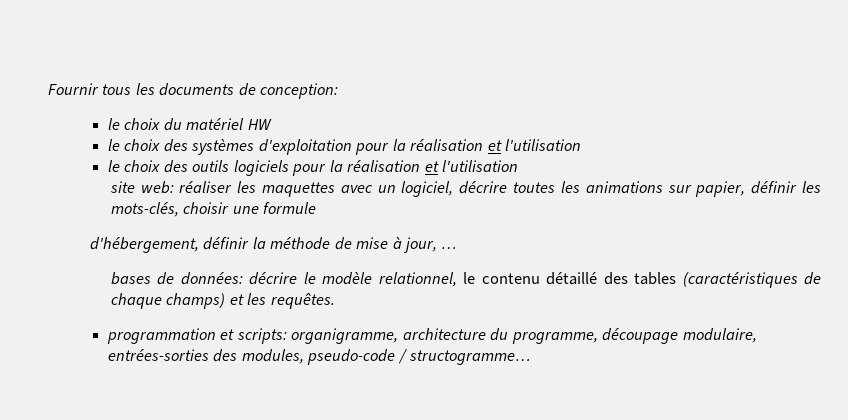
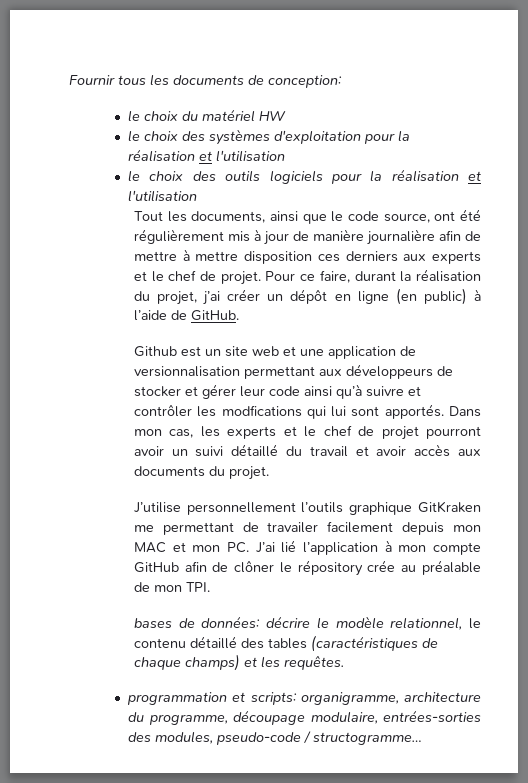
[109,181,821,197] [110,202,317,217] [89,237,458,253] site web: réaliser les maquettes avec un logiciel, décrire toutes les animations sur papier, définir les mots-clés, choisir une formule // d'hébergement, définir la méthode de mise à jour, … -> [133,209,481,224] [133,229,481,245] [133,249,481,264] [133,269,481,285] [133,288,481,305] [133,310,239,321] [133,346,416,359] [133,364,453,379] [133,384,421,399] [133,404,482,419] [133,425,481,440] [133,444,482,457] [133,466,269,480] [133,501,481,515] [133,521,481,535] [133,540,482,555] [133,560,481,576] [133,582,210,592] Tout les documents, ainsi que le code source, ont été régulièrement mis à jour de manière journalière afin de mettre à mettre disposition ces derniers aux experts et le chef de projet. Pour ce faire, durant la réalisation du projet, j’ai créer un dépôt en ligne (en public) à l’aide de GitHub. // Github est un site web et une application de versionnalisation permettant aux développeurs de stocker et gérer leur code ainsi qu’à suivre et contrôler les modfications qui lui sont apportés. Dans mon cas, les experts et le chef de projet pourront avoir un suivi détaillé du travail et avoir accès aux documents du projet. // J’utilise personnellement l’outils graphique GitKraken me permettant de travailer facilement depuis mon MAC et mon PC. J’ai lié l’application à mon compte GitHub afin de clôner le répository crée au préalable de mon TPI.

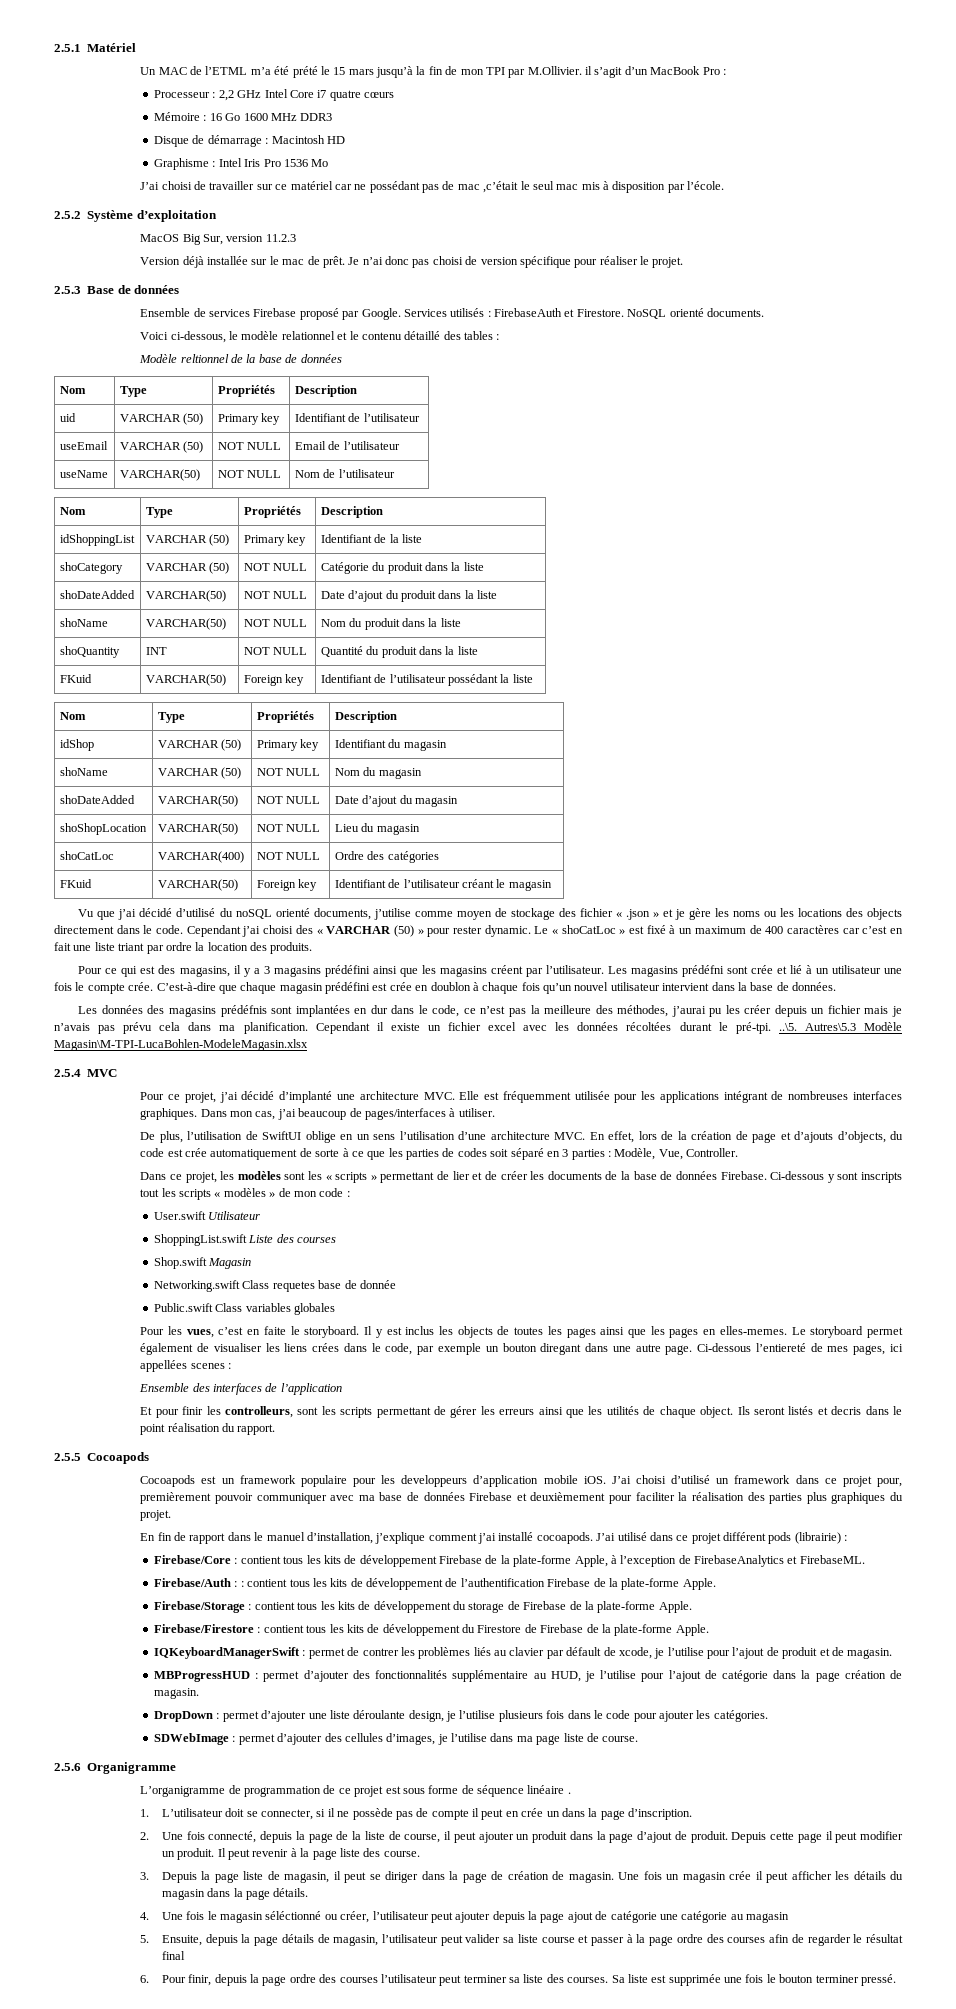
[68,74,342,88] [128,109,287,122] [128,129,411,145] [128,149,286,162] [128,169,482,184] [128,190,198,202] [133,209,481,224] [133,229,481,245] [133,249,481,264] [133,269,481,285] [133,288,481,305] [133,310,239,321] [133,346,416,359] [133,364,453,379] [133,384,421,399] [133,404,482,419] [133,425,481,440] [133,444,482,457] [133,466,269,480] [133,501,481,515] [133,521,481,535] [133,540,482,555] [133,560,481,576] [133,582,210,592] [133,616,463,630] Fournir tous les documents de conception: // le choix du matériel HW // le choix des systèmes d'exploitation pour la réalisation et l'utilisation // le choix des outils logiciels pour la réalisation et l'utilisation // Tout les documents, ainsi que le code source, ont été régulièrement mis à jour de manière journalière afin de mettre à mettre disposition ces derniers aux experts et le chef de projet. Pour ce faire, durant la réalisation du projet, j’ai créer un dépôt en ligne (en public) à l’aide de GitHub. // Github est un site web et une application de versionnalisation permettant aux développeurs de stocker et gérer leur code ainsi qu’à suivre et contrôler les modfications qui lui sont apportés. Dans mon cas, les experts et le chef de projet pourront avoir un suivi détaillé du travail et avoir accès aux documents du projet. // J’utilise personnellement l’outils graphique GitKraken me permettant de travailer facilement depuis mon MAC et mon PC. J’ai lié l’application à mon compte GitHub afin de clôner le répository crée au préalable de mon TPI. // bases de données: décrire le modèle relationnel, -> [54,43,137,52] [140,66,726,78] [154,89,395,101] [154,112,333,121] [154,135,345,147] [154,158,329,170] [140,181,725,193] [54,210,217,222] [140,234,296,245] [140,256,684,268] [54,285,180,294] [140,308,764,320] [140,331,348,343] 2.5.1 Matériel // Un MAC de l’ETML m’a été prété le 15 mars jusqu’à la fin de mon TPI par M.Ollivier. il s’agit d’un MacBook Pro : // Processeur : 2,2 GHz Intel Core i7 quatre cœurs // Mémoire : 16 Go 1600 MHz DDR3 // Disque de démarrage : Macintosh HD // Graphisme : Intel Iris Pro 1536 Mo // J’ai choisi de travailler sur ce matériel car ne possédant pas de mac ,c’était le seul mac mis à disposition par l’école. // 2.5.2 Système d’exploitation // MacOS Big Sur, version 11.2.3 // Version déjà installée sur le mac de prêt. Je n’ai donc pas choisi de version spécifique pour réaliser le projet. // 2.5.3 Base de données // Ensemble de services Firebase proposé par Google. Services utilisés : FirebaseAuth et Firestore. NoSQL orienté documents. // Voici ci-dessous, le modèle relationnel et
[310,635,438,652] [133,654,344,671] [127,692,481,705] [128,710,481,725] [128,731,423,745] (caractéristiques de chaque champs) et les requêtes. // programmation et scripts: organigramme, architecture du programme, découpage modulaire, entrées-sorties des modules, pseudo-code / structogramme… -> [496,334,500,340] [139,354,342,363] [59,386,86,394] [119,386,147,397] [217,385,275,397] [294,385,357,397] [59,413,76,422] [119,413,204,425] [217,413,281,425] [294,413,420,422] [59,441,108,450] [119,441,204,453] [217,442,282,450] [294,441,400,450] [59,470,108,478] [119,469,200,481] [217,470,282,478] [294,469,395,478] [59,507,86,515] [145,507,173,518] [243,506,301,518] [320,506,383,518] [59,534,135,546] [145,534,230,546] [243,534,307,546] [320,534,423,543] [59,562,123,574] [145,562,230,574] [243,563,308,571] [320,562,484,574] [59,590,135,599] [145,590,226,602] [243,591,308,599] [320,590,498,602] [59,618,108,627] [145,618,226,630] [243,619,308,627] [320,618,461,630] [59,646,120,658] [145,647,167,655] [243,647,308,655] [320,646,478,658] [59,674,92,683] [145,674,226,686] [243,674,305,686] [320,674,533,686] [59,712,86,720] [157,712,185,723] [256,711,314,723] [334,711,397,723] [59,739,94,751] [157,739,242,751] [256,739,320,751] [334,739,447,751] [59,767,108,776] [157,767,242,779] [256,768,321,776] [334,767,422,779] [59,795,135,804] [157,795,238,807] [256,796,321,804] [334,795,459,807] [59,823,147,835] [157,823,238,835] [256,824,321,832] [334,823,420,835] [59,851,114,860] [157,851,244,863] [256,852,321,860] [334,851,439,863] [59,879,92,888] [157,879,238,891] [256,879,318,891] [334,879,552,891] [78,908,903,920] [54,925,904,937] [54,942,313,954] [78,965,903,977] [54,982,836,994] [78,1005,902,1017] [54,1022,902,1034] [54,1039,308,1051] [54,1069,118,1077] [140,1091,902,1103] [140,1108,495,1120] [140,1131,903,1143] [140,1148,739,1160] [140,1171,902,1183] [140,1188,350,1200] [154,1211,261,1220] [154,1234,337,1246] [154,1257,252,1269] [154,1280,396,1292] [154,1303,336,1315] [140,1326,904,1338] [140,1343,904,1355] [140,1360,232,1372] [139,1383,342,1395] [140,1406,902,1418] [140,1423,276,1435] [54,1452,150,1464] [140,1475,902,1487] [140,1492,903,1504] [140,1510,172,1521] [140,1532,848,1544] [154,1555,865,1567] [154,1578,716,1590] [154,1601,692,1613] [154,1624,709,1636] [154,1647,893,1659] [154,1670,903,1682] [154,1688,200,1699] [154,1710,768,1722] [154,1733,639,1745] [54,1762,177,1774] [140,1785,571,1797] [140,1808,693,1820] [140,1831,903,1843] [161,1848,420,1860] [140,1871,903,1883] [161,1888,309,1900] [140,1911,790,1923] [140,1934,904,1946] [161,1951,185,1960] [140,1974,896,1986] : // Modèle reltionnel de la base de données // Nom | Type | Propriétés | Description // uid | VARCHAR (50) | Primary key | Identifiant de l’utilisateur // useEmail | VARCHAR (50) | NOT NULL | Email de l’utilisateur // useName | VARCHAR(50) | NOT NULL | Nom de l’utilisateur // Nom | Type | Propriétés | Description // idShoppingList | VARCHAR (50) | Primary key | Identifiant de la liste // shoCategory | VARCHAR (50) | NOT NULL | Catégorie du produit dans la liste // shoDateAdded | VARCHAR(50) | NOT NULL | Date d’ajout du produit dans la liste // shoName | VARCHAR(50) | NOT NULL | Nom du produit dans la liste // shoQuantity | INT | NOT NULL | Quantité du produit dans la liste // FKuid | VARCHAR(50) | Foreign key | Identifiant de l’utilisateur possédant la liste // Nom | Type | Propriétés | Description // idShop | VARCHAR (50) | Primary key | Identifiant du magasin // shoName | VARCHAR (50) | NOT NULL | Nom du magasin // shoDateAdded | VARCHAR(50) | NOT NULL | Date d’ajout du magasin // shoShopLocation | VARCHAR(50) | NOT NULL | Lieu du magasin // shoCatLoc | VARCHAR(400) | NOT NULL | Ordre des catégories // FKuid | VARCHAR(50) | Foreign key | Identifiant de l’utilisateur créant le magasin // Vu que j’ai décidé d’utilisé du noSQL orienté documents, j’utilise comme moyen de stockage des fichier « .json » et je gère les noms ou les locations des objects directement dans le code. Cependant j’ai choisi des « VARCHAR (50) » pour rester dynamic. Le « shoCatLoc » est fixé à un maximum de 400 caractères car c’est en fait une liste triant par ordre la location des produits. // Pour ce qui est des magasins, il y a 3 magasins prédéfini ainsi que les magasins créent par l’utilisateur. Les magasins prédéfni sont crée et lié à un utilisateur une fois le compte crée. C’est-à-dire que chaque magasin prédéfini est crée en doublon à chaque fois qu’un nouvel utilisateur intervient dans la base de données. // Les données des magasins prédéfnis sont implantées en dur dans le code, ce n’est pas la meilleure des méthodes, j’aurai pu les créer depuis un fichier mais je n’avais pas prévu cela dans ma planification. Cependant il existe un fichier excel avec les données récoltées durant le pré-tpi. ..\5. Autres\5.3 Modèle Magasin\M-TPI-LucaBohlen-ModeleMagasin.xlsx // 2.5.4 MVC // Pour ce projet, j’ai décidé d’implanté une architecture MVC. Elle est fréquemment utilisée pour les applications intégrant de nombreuses interfaces graphiques. Dans mon cas, j’ai beaucoup de pages/interfaces à utiliser. // De plus, l’utilisation de SwiftUI oblige en un sens l’utilisation d’une architecture MVC. En effet, lors de la création de page et d’ajouts d’objects, du code est crée automatiquement de sorte à ce que les parties de codes soit séparé en 3 parties : Modèle, Vue, Controller. // Dans ce projet, les modèles sont les « scripts » permettant de lier et de créer les documents de la base de données Firebase. Ci-dessous y sont inscripts tout les scripts « modèles » de mon code : // User.swift Utilisateur // ShoppingList.swift Liste des courses // Shop.swift Magasin // Networking.swift Class requetes base de donnée // Public.swift Class variables globales // Pour les vues, c’est en faite le storyboard. Il y est inclus les objects de toutes les pages ainsi que les pages en elles-memes. Le storyboard permet également de visualiser les liens crées dans le code, par exemple un bouton diregant dans une autre page. Ci-dessous l’entiereté de mes pages, ici appellées scenes : // Ensemble des interfaces de l’application // Et pour finir les controlleurs, sont les scripts permettant de gérer les erreurs ainsi que les utilités de chaque object. Ils seront listés et decris dans le point réalisation du rapport. // 2.5.5 Cocoapods // Cocoapods est un framework populaire pour les developpeurs d’application mobile iOS. J’ai choisi d’utilisé un framework dans ce projet pour, premièrement pouvoir communiquer avec ma base de données Firebase et deuxièmement pour faciliter la réalisation des parties plus graphiques du projet. // En fin de rapport dans le manuel d’installation, j’explique comment j’ai installé cocoapods. J’ai utilisé dans ce projet différent pods (librairie) : // Firebase/Core : contient tous les kits de développement Firebase de la plate-forme Apple, à l’exception de FirebaseAnalytics et FirebaseML. // Firebase/Auth : : contient tous les kits de développement de l’authentification Firebase de la plate-forme Apple. // Firebase/Storage : contient tous les kits de développement du storage de Firebase de la plate-forme Apple. // Firebase/Firestore : contient tous les kits de développement du Firestore de Firebase de la plate-forme Apple. // IQKeyboardManagerSwift : permet de contrer les problèmes liés au clavier par défault de xcode, je l’utilise pour l’ajout de produit et de magasin. // MBProgressHUD : permet d’ajouter des fonctionnalités supplémentaire au HUD, je l’utilise pour l’ajout de catégorie dans la page création de magasin. // DropDown : permet d’ajouter une liste déroulante design, je l’utilise plusieurs fois dans le code pour ajouter les catégories. // SDWebImage : permet d’ajouter des cellules d’images, je l’utilise dans ma page liste de course. // 2.5.6 Organigramme // L’organigramme de programmation de ce projet est sous forme de séquence linéaire . // 1. L’utilisateur doit se connecter, si il ne possède pas de compte il peut en crée un dans la page d’inscription. // 2. Une fois connecté, depuis la page de la liste de course, il peut ajouter un produit dans la page d’ajout de produit. Depuis cette page il peut modifier un produit. Il peut revenir à la page liste des course. // 3. Depuis la page liste de magasin, il peut se diriger dans la page de création de magasin. Une fois un magasin crée il peut afficher les détails du magasin dans la page détails. // 4. Une fois le magasin séléctionné ou créer, l’utilisateur peut ajouter depuis la page ajout de catégorie une catégorie au magasin // 5. Ensuite, depuis la page détails de magasin, l’utilisateur peut valider sa liste course et passer à la page ordre des courses afin de regarder le résultat final // 6. Pour finir, depuis la page ordre des courses l’utilisateur peut terminer sa liste des courses. Sa liste est supprimée une fois le bouton terminer pressé.

